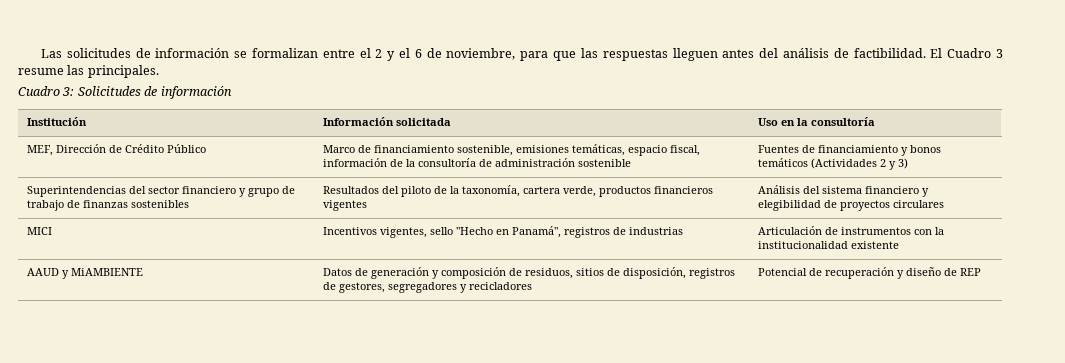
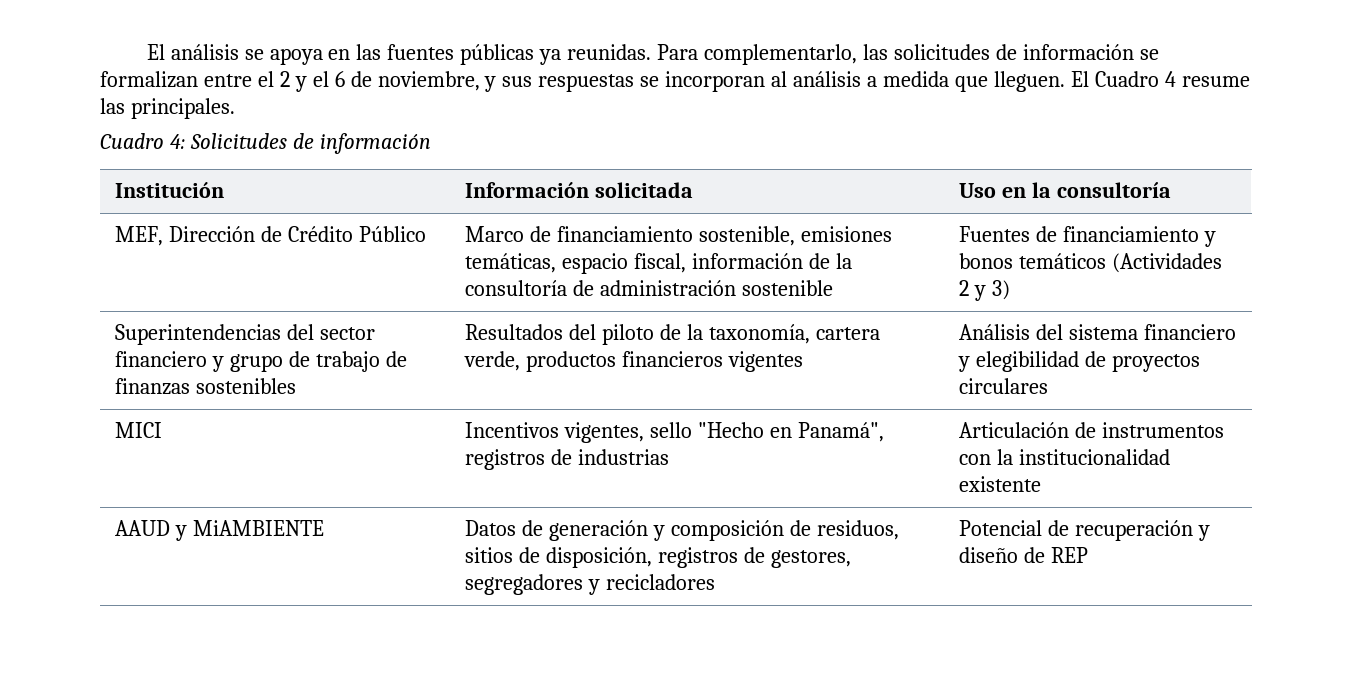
[40,49,62,58] Las -> [146,44,888,65] El análisis se apoya en las fuentes públicas ya reunidas. Para complementarlo, las
[520,48,926,61] para que las respuestas lleguen antes del análisis de factibilidad. -> [484,71,1065,92] y sus respuestas se incorporan al análisis a medida que lleguen.
[995,49,1003,58] 3 -> [1164,71,1176,87] 4
[62,87,75,96] 3: -> [169,134,185,149] 4:

